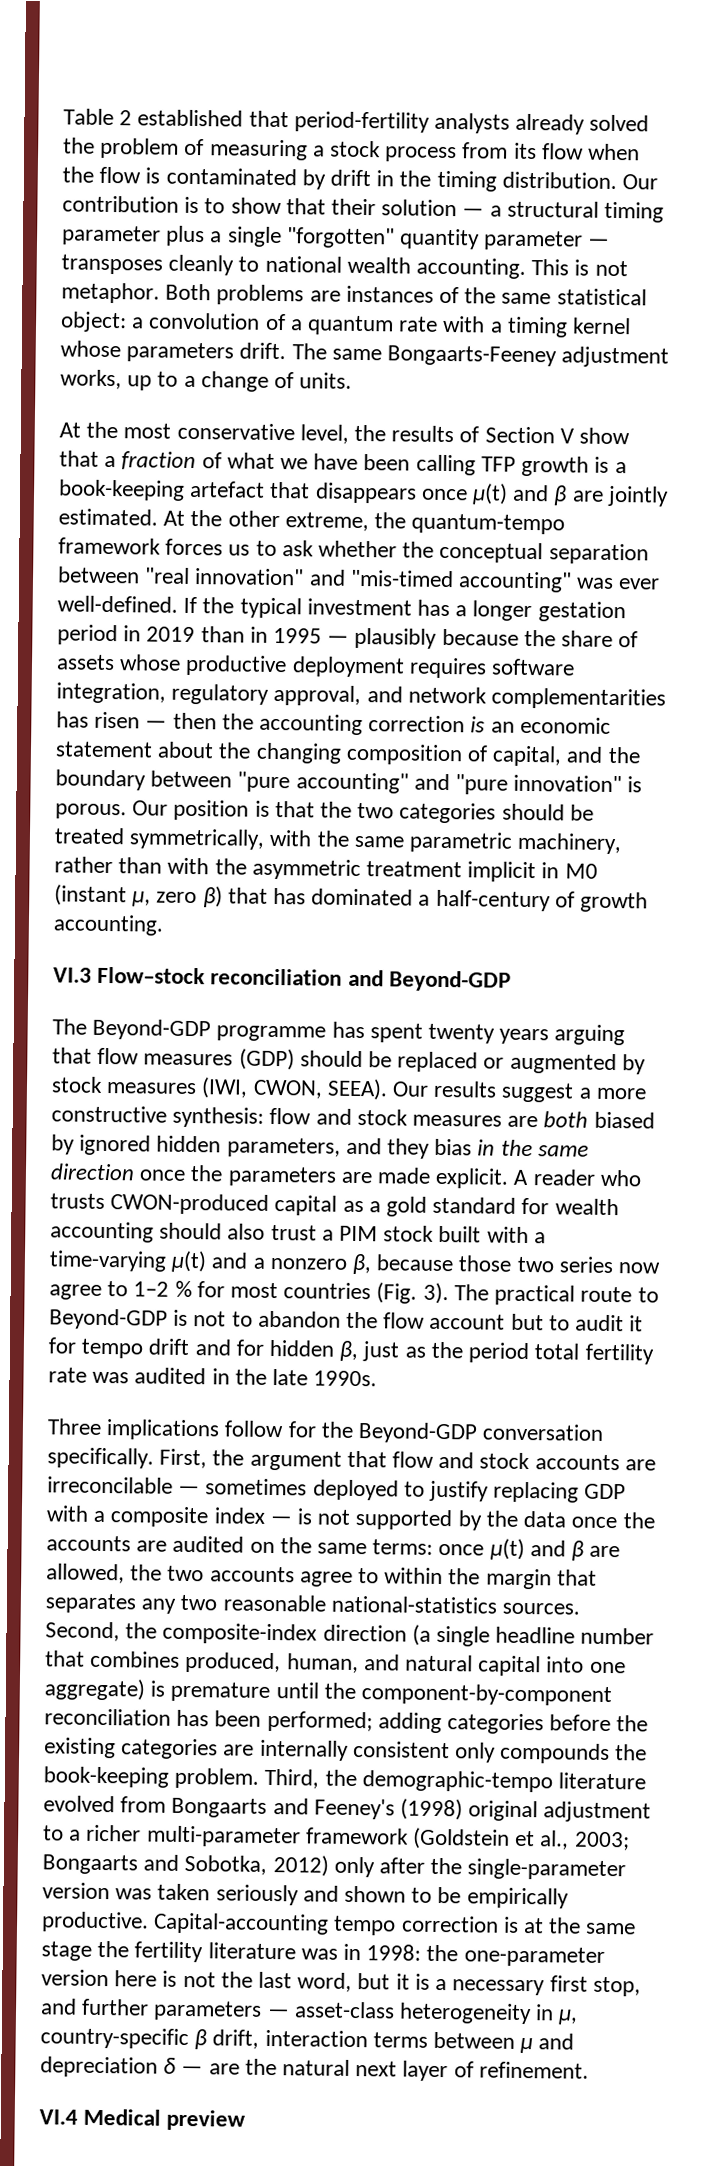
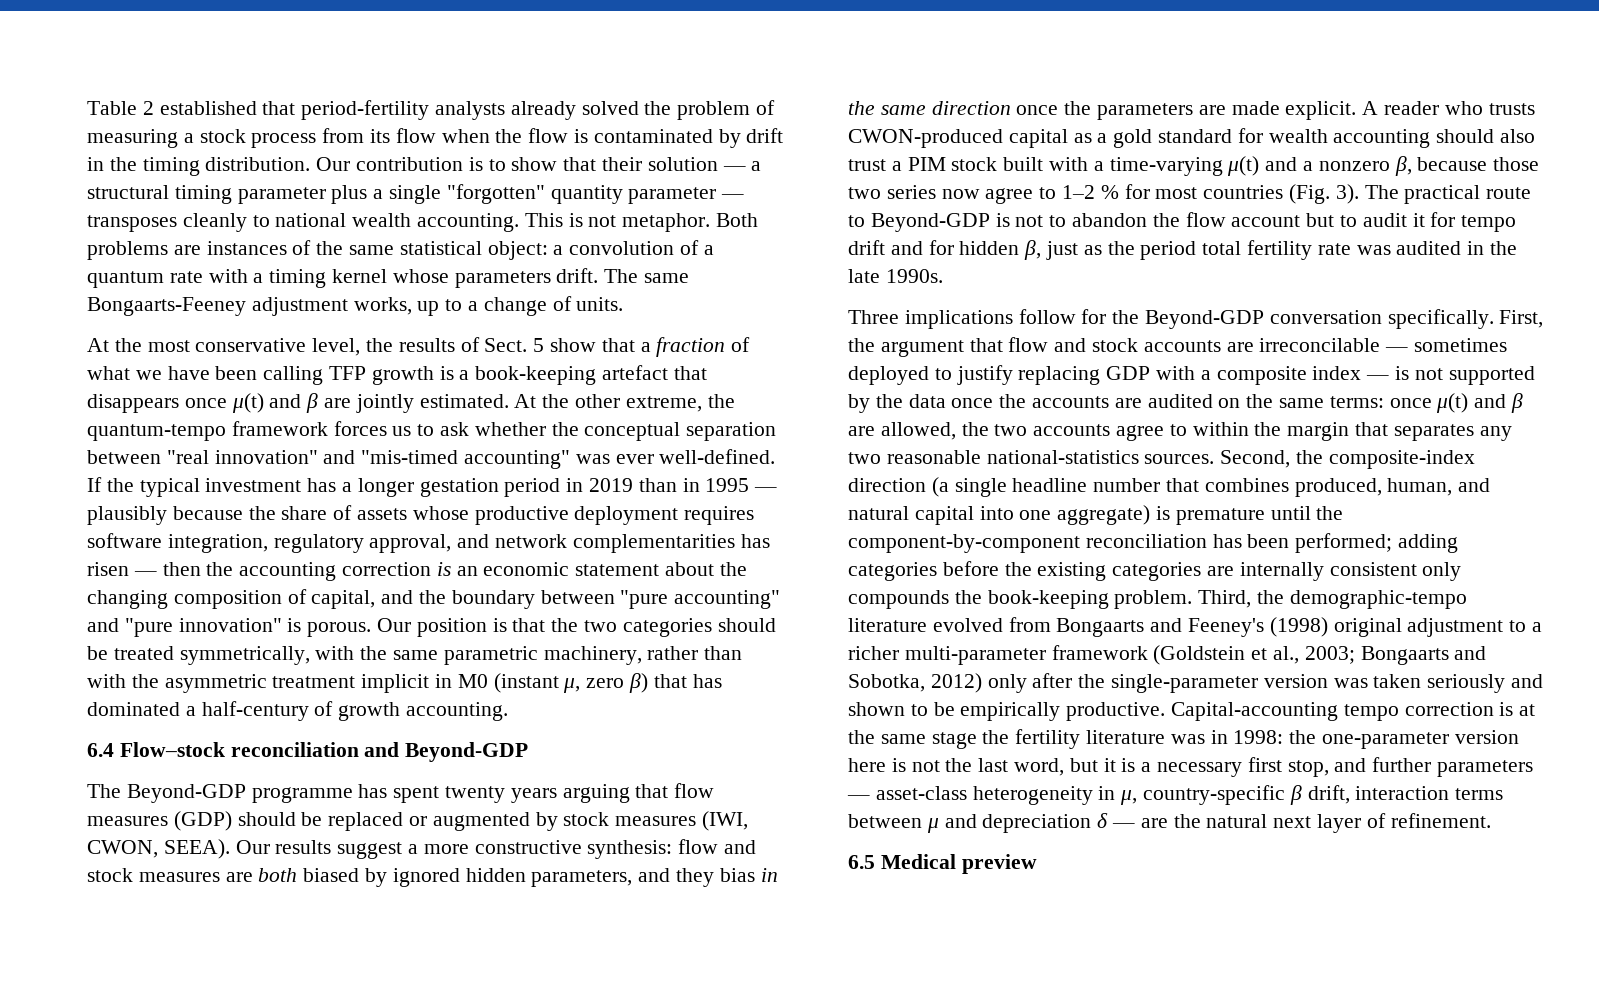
[484,426,574,444] Section V -> [484,338,545,352] Sect. 5
[53,967,92,983] VI.3 -> [87,743,114,757] 6.4
[39,2109,78,2125] VI.4 -> [848,855,875,869] 6.5

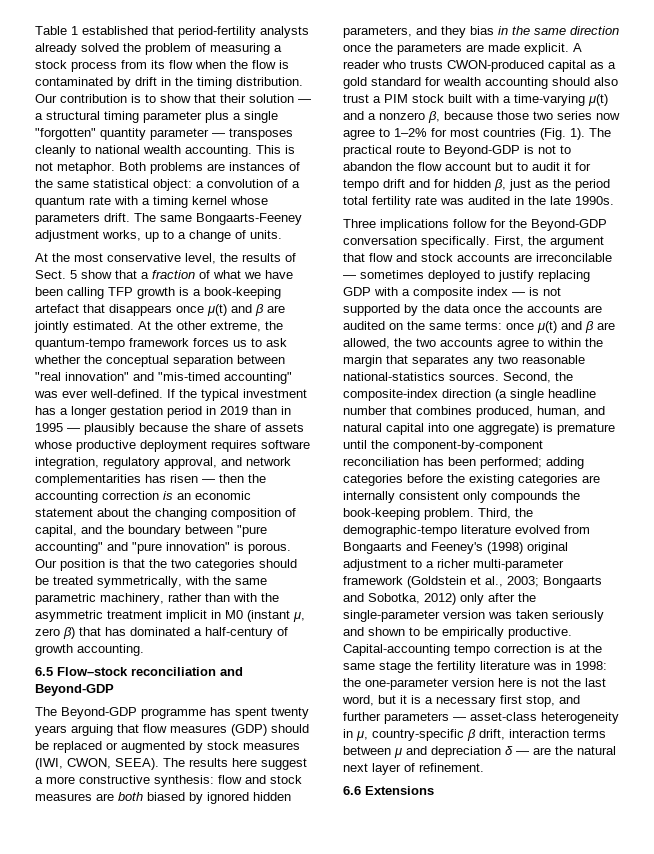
[142,101,154,115] 2 -> [71,26,78,35] 1
[87,743,114,757] 6.4 -> [35,667,53,676] 6.5
[235,840,332,854] Our results -> [163,758,257,767] The results here
[1062,185,1119,199] 1–2 % -> [394,128,427,137] 1–2%
[1335,184,1359,204] 3). -> [570,128,585,140] 1).
[848,854,1037,874] 6.5 Medical preview -> [343,786,434,795] 6.6 Extensions

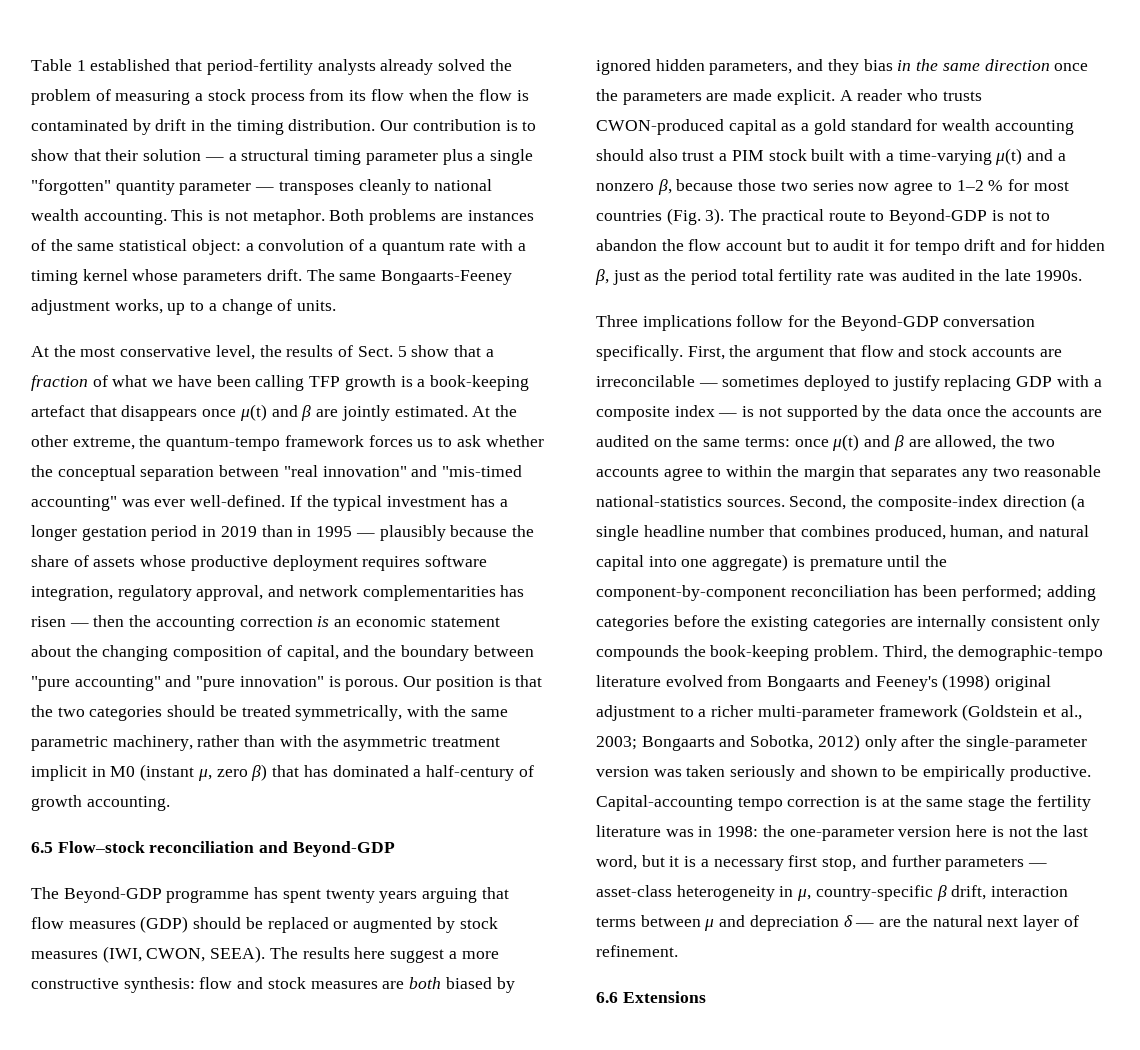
[394,128,427,137] 1–2% -> [956,180,1004,191] 1–2 %
[570,128,585,140] 1). -> [705,208,725,225] 3).

